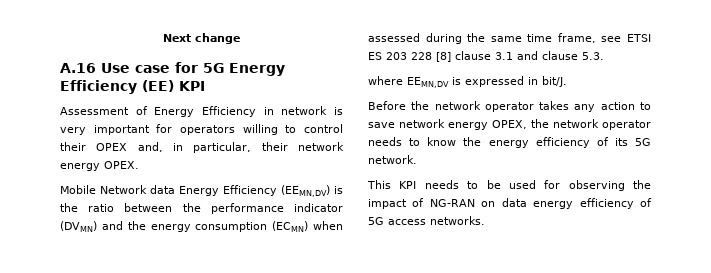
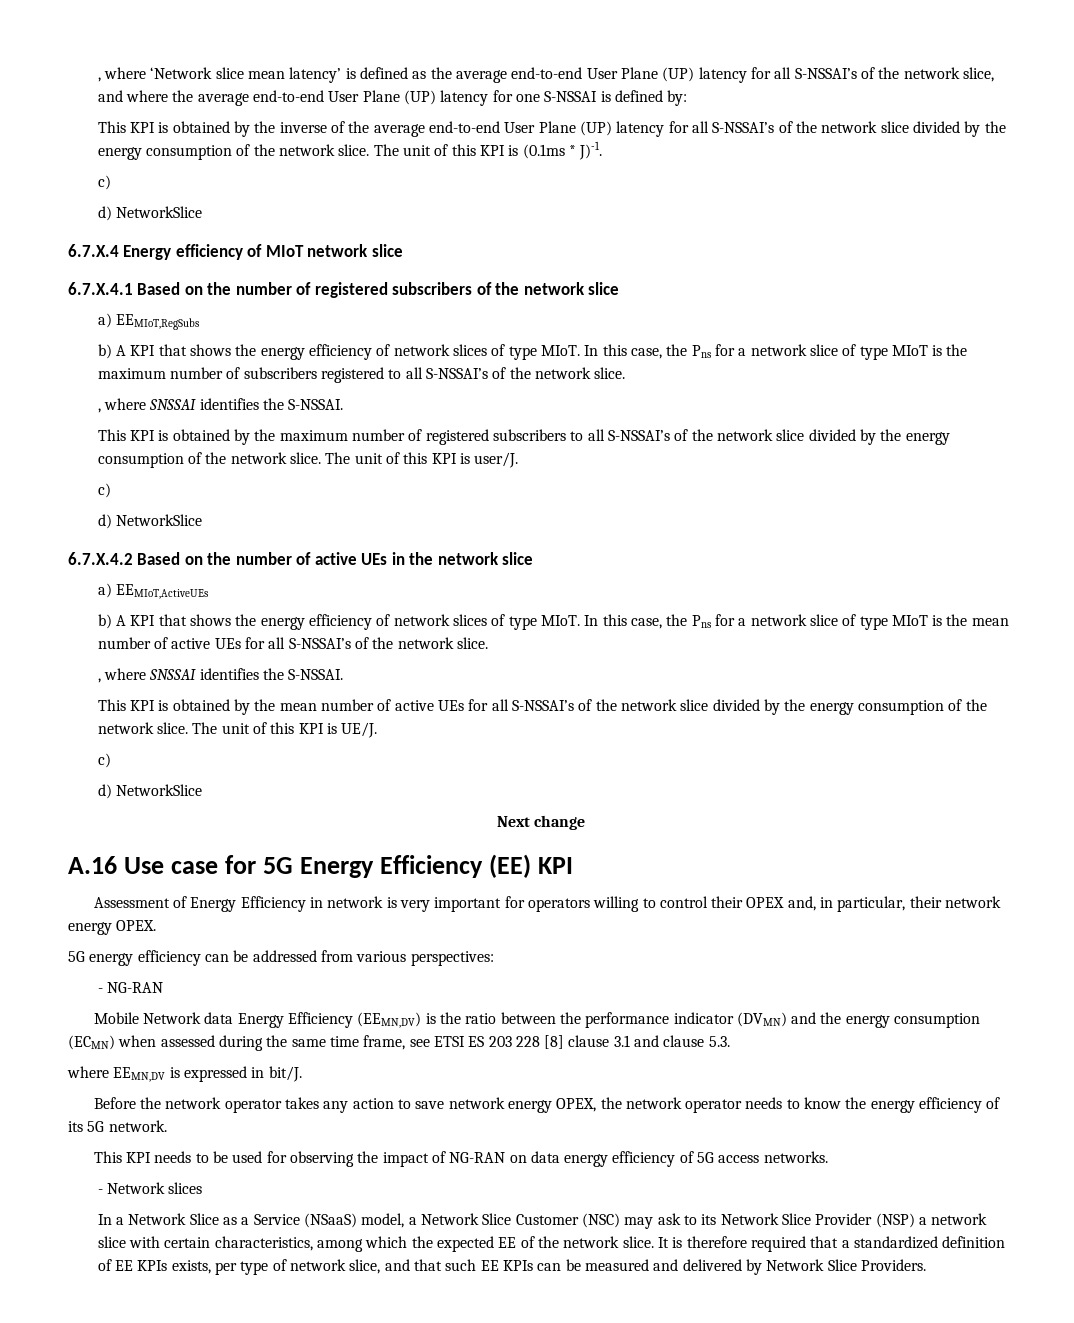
(163, 38) none -> [97,67,994,83] [97,90,688,106] [97,121,1006,137] [97,141,603,160] [97,175,111,190] [97,206,203,221] [68,244,403,260] [68,282,620,298] [97,313,200,330] [97,344,968,360] [97,367,626,383] [97,398,344,413] [97,429,950,445] [97,452,519,468] [97,483,111,498] [97,514,203,529] [68,552,534,565] [97,583,209,599] [97,614,1009,630] [97,637,489,649] [97,668,344,683] [97,699,987,715] [97,722,378,738] [97,753,111,768] [97,784,203,799] , where ‘Network slice mean latency’ is defined as the average end-to-end User Plane (UP) latency for all S-NSSAI’s of the network slice, and where the average end-to-end User Plane (UP) latency for one S-NSSAI is defined by: // This KPI is obtained by the inverse of the average end-to-end User Plane (UP) latency for all S-NSSAI’s of the network slice divided by the energy consumption of the network slice. The unit of this KPI is (0.1ms * J)-1. // c) // d) NetworkSlice // 6.7.X.4 Energy efficiency of MIoT network slice // 6.7.X.4.1 Based on the number of registered subscribers of the network slice // a) EEMIoT,RegSubs // b) A KPI that shows the energy efficiency of network slices of type MIoT. In this case, the Pns for a network slice of type MIoT is the maximum number of subscribers registered to all S-NSSAI’s of the network slice. // , where SNSSAI identifies the S-NSSAI. // This KPI is obtained by the maximum number of registered subscribers to all S-NSSAI’s of the network slice divided by the energy consumption of the network slice. The unit of this KPI is user/J. // c) // d) NetworkSlice // 6.7.X.4.2 Based on the number of active UEs in the network slice // a) EEMIoT,ActiveUEs // b) A KPI that shows the energy efficiency of network slices of type MIoT. In this case, the Pns for a network slice of type MIoT is the mean number of active UEs for all S-NSSAI’s of the network slice. // , where SNSSAI identifies the S-NSSAI. // This KPI is obtained by the mean number of active UEs for all S-NSSAI’s of the network slice divided by the energy consumption of the network slice. The unit of this KPI is UE/J. // c) // d) NetworkSlice //
(139, 165) none -> [68,950,494,966] [97,982,164,993] // 5G energy efficiency can be addressed from various perspectives: // - NG-RAN
(485, 220) none -> [97,1182,203,1194] [97,1213,988,1229] [97,1236,1006,1252] [97,1259,926,1275] // - Network slices // In a Network Slice as a Service (NSaaS) model, a Network Slice Customer (NSC) may ask to its Network Slice Provider (NSP) a network slice with certain characteristics, among which the expected EE of the network slice. It is therefore required that a standardized definition of EE KPIs exists, per type of network slice, and that such EE KPIs can be measured and delivered by Network Slice Providers.

